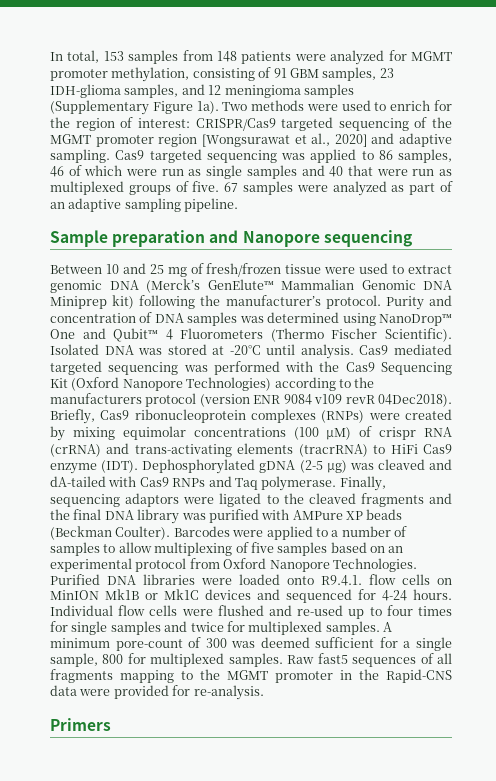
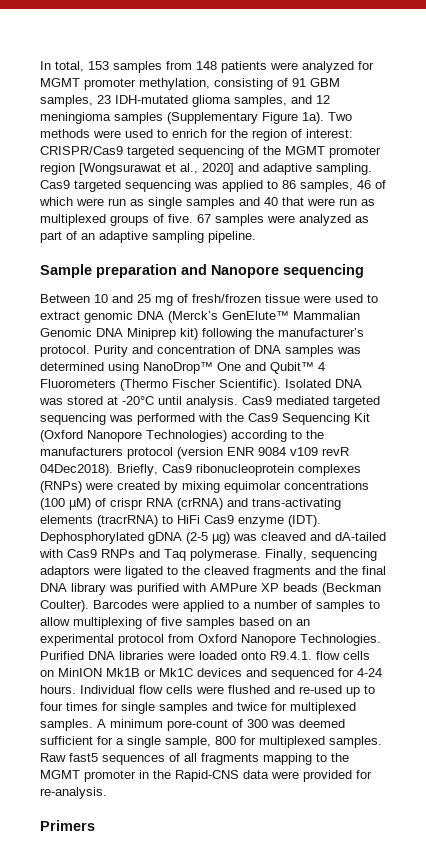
[50,84,121,98] IDH-glioma -> [115,95,231,107] IDH-mutated glioma

